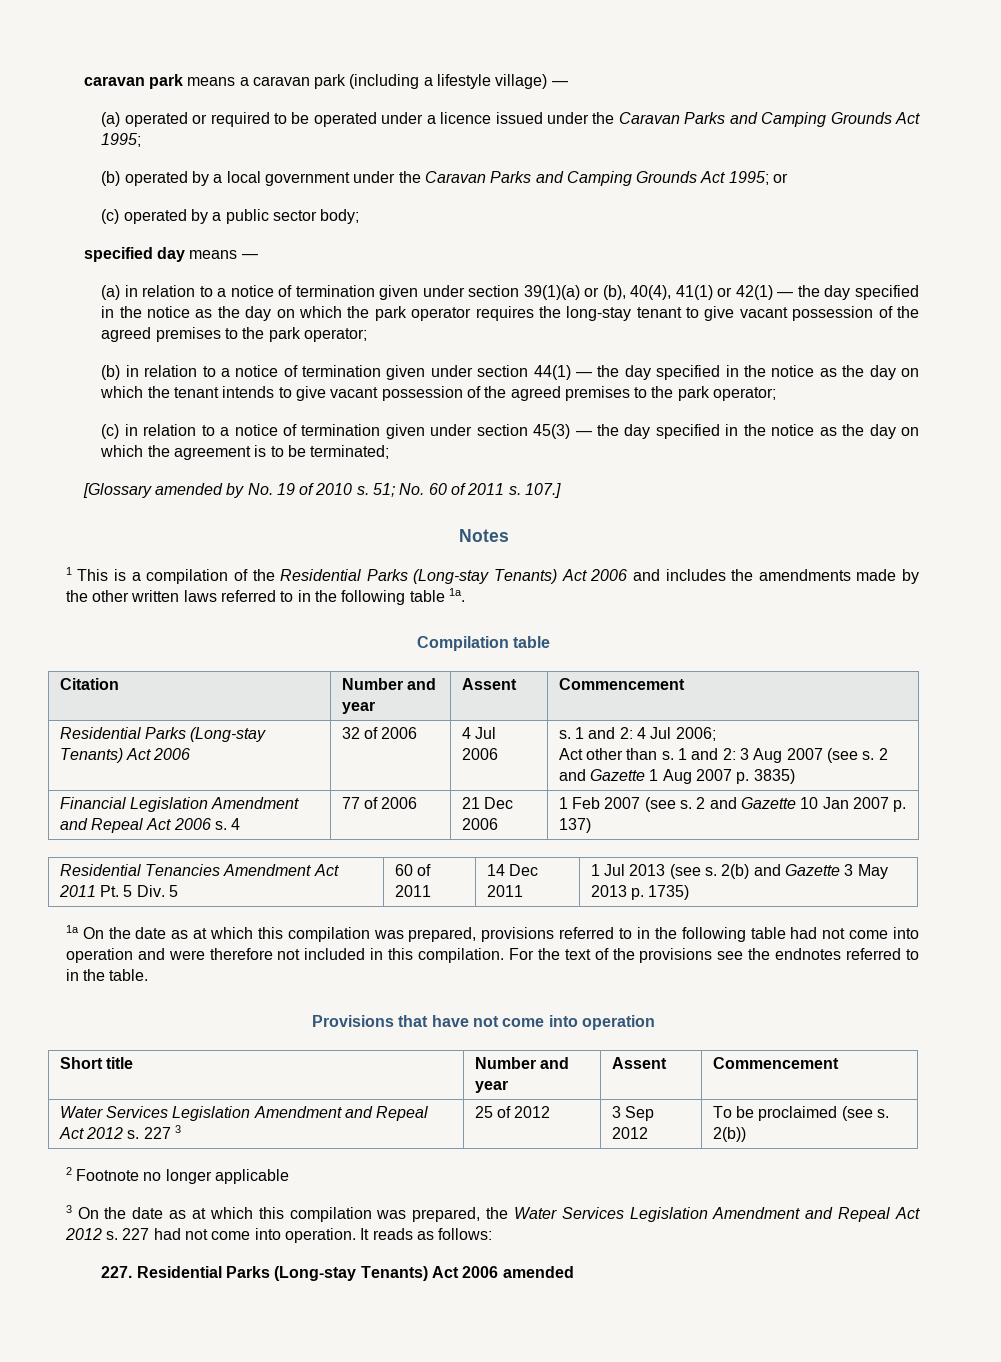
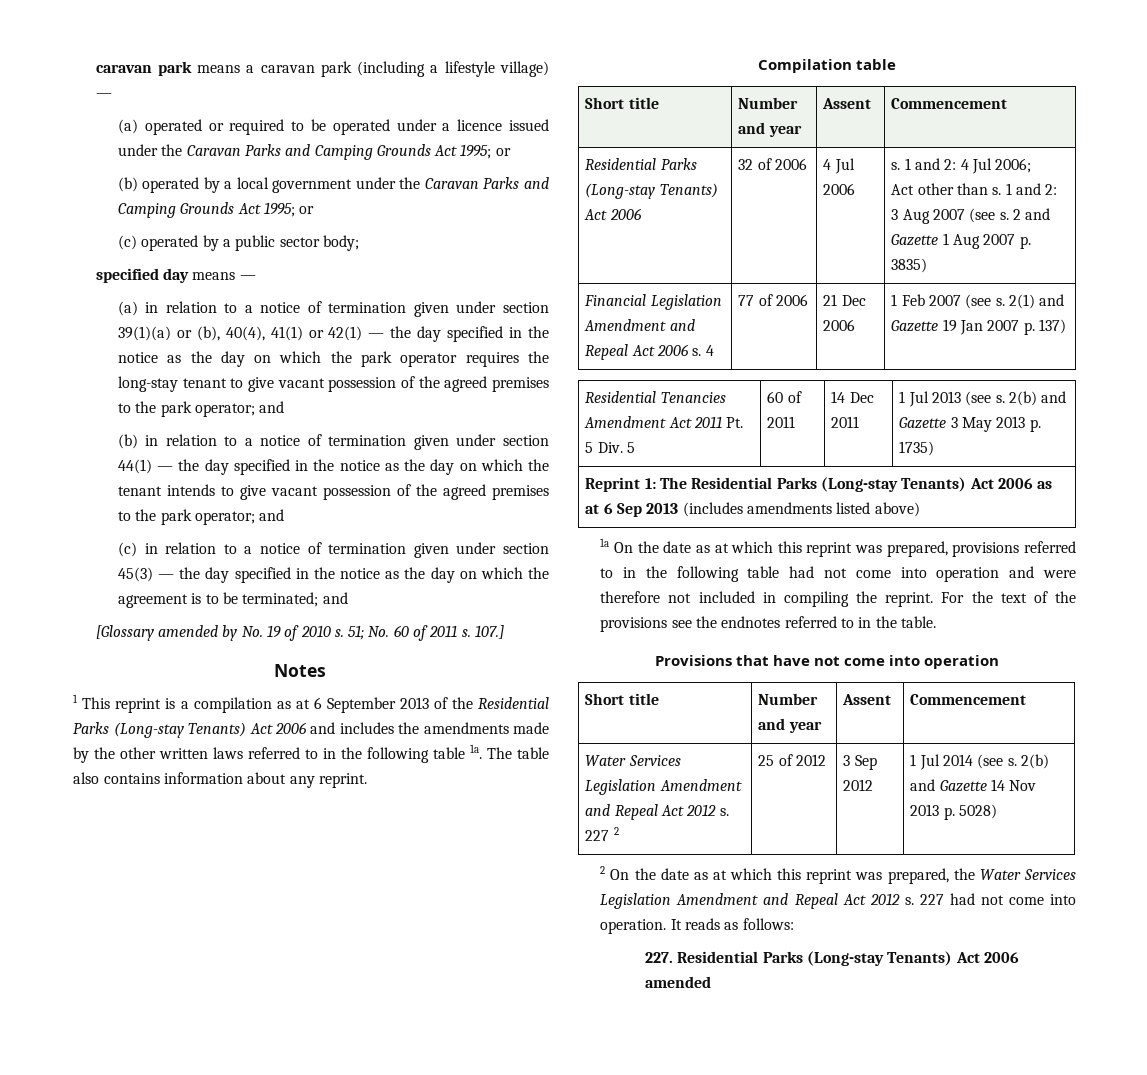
(142, 140) none -> [495,148,511,156] or
(367, 335) none -> [259,401,285,413] and
(777, 394) none -> [259,509,285,521] and
(390, 452) none -> [322,592,348,604] and
(109, 575) none -> [115,698,162,713] reprint
(229, 576) none -> [276,697,429,713] as at 6 September 2013
(465, 595) none -> [487,747,550,759] [73,772,367,788] The table also contains information about any reprint.
[59,678,119,690] Citation -> [585,97,659,109] Short title
[696,797,819,809] 2 and Gazette 10 -> [1009,294,1065,309] [891,319,957,332] 2(1) and Gazette 19
(690, 892) none -> [585,477,1053,492] [585,502,920,517] // Reprint 1: The Residential Parks (Long-stay Tenants) Act 2006 as at 6 Sep 2013 (includes amendments listed above)
[287,927,370,942] compilation -> [806,542,853,557] reprint
[388,948,505,963] this compilation. -> [783,591,934,607] compiling the reprint.
[175,1125,182,1133] 3 -> [613,827,619,835] 2
[712,1106,890,1121] [712,1127,746,1142] [65,1167,290,1184] [65,1205,372,1222] To be proclaimed (see s. 2(b)) // 2 Footnote no longer applicable // 3 On the date as at which this compilation -> [910,754,1050,770] [910,779,1037,792] [910,804,998,820] [600,866,853,884] 1 Jul 2014 (see s. 2(b) and Gazette 14 Nov 2013 p. 5028) // 2 On the date as at which this reprint

